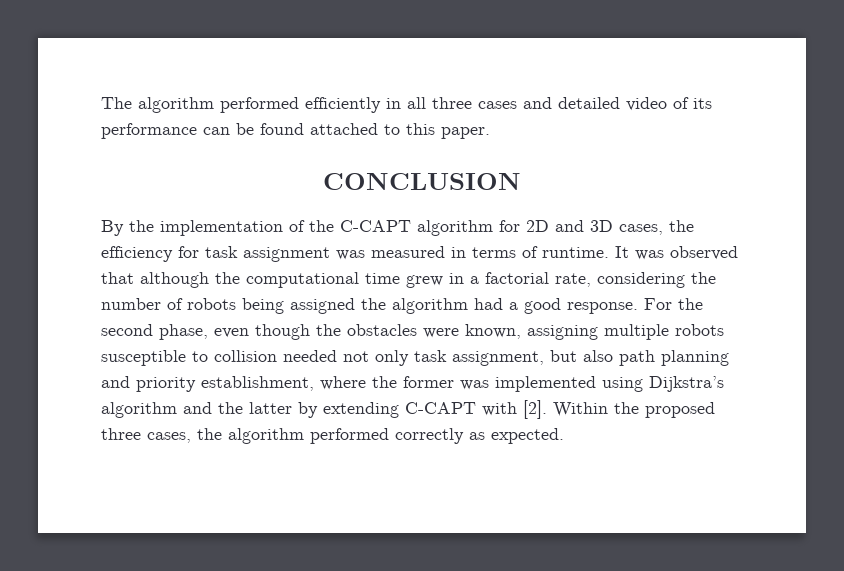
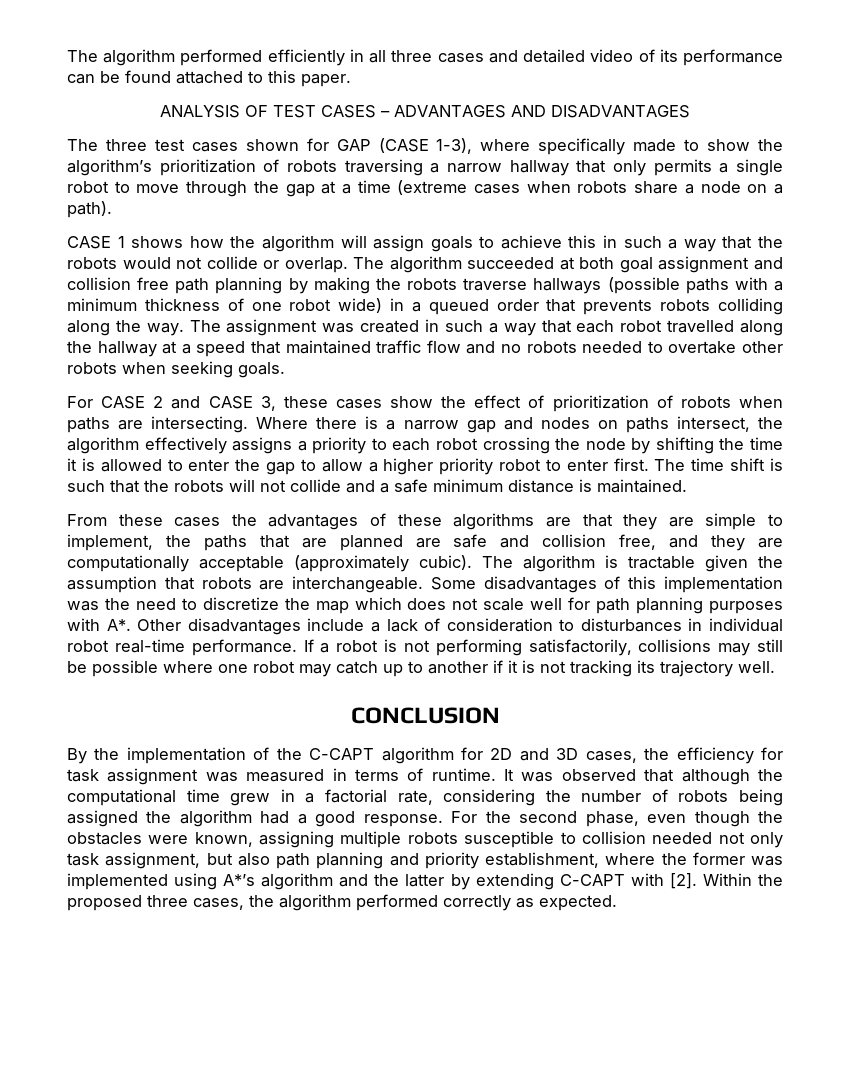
(490, 133) none -> [160,105,690,118] [67,138,784,155] [67,159,783,176] [67,180,784,197] [67,201,112,218] [67,235,783,252] [67,256,784,273] [67,277,784,294] [67,298,783,315] [67,319,784,336] [67,340,784,357] [67,361,285,378] [67,395,783,412] [67,416,783,433] [67,437,783,454] [67,458,784,475] [67,479,687,493] [67,513,784,530] [67,534,783,551] [67,555,783,572] [67,576,784,593] [67,597,783,614] [67,618,783,635] [67,639,784,656] [67,660,775,677] // ANALYSIS OF TEST CASES – ADVANTAGES AND DISADVANTAGES // The three test cases shown for GAP (CASE 1-3), where specifically made to show the algorithm’s prioritization of robots traversing a narrow hallway that only permits a single robot to move through the gap at a time (extreme cases when robots share a node on a path). // CASE 1 shows how the algorithm will assign goals to achieve this in such a way that the robots would not collide or overlap. The algorithm succeeded at both goal assignment and collision free path planning by making the robots traverse hallways (possible paths with a minimum thickness of one robot wide) in a queued order that prevents robots colliding along the way. The assignment was created in such a way that each robot travelled along the hallway at a speed that maintained traffic flow and no robots needed to overtake other robots when seeking goals. // For CASE 2 and CASE 3, these cases show the effect of prioritization of robots when paths are intersecting. Where there is a narrow gap and nodes on paths intersect, the algorithm effectively assigns a priority to each robot crossing the node by shifting the time it is allowed to enter the gap to allow a higher priority robot to enter first. The time shift is such that the robots will not collide and a safe minimum distance is maintained. // From these cases the advantages of these algorithms are that they are simple to implement, the paths that are planned are safe and collision free, and they are computationally acceptable (approximately cubic). The algorithm is tractable given the assumption that robots are interchangeable. Some disadvantages of this implementation was the need to discretize the map which does not scale well for path planning purposes with A*. Other disadvantages include a lack of consideration to disturbances in individual robot real-time performance. If a robot is not performing satisfactorily, collisions may still be possible where one robot may catch up to another if it is not tracking its trajectory well.
[649,376,724,392] Dijkstra’s -> [223,874,256,886] A*’s

